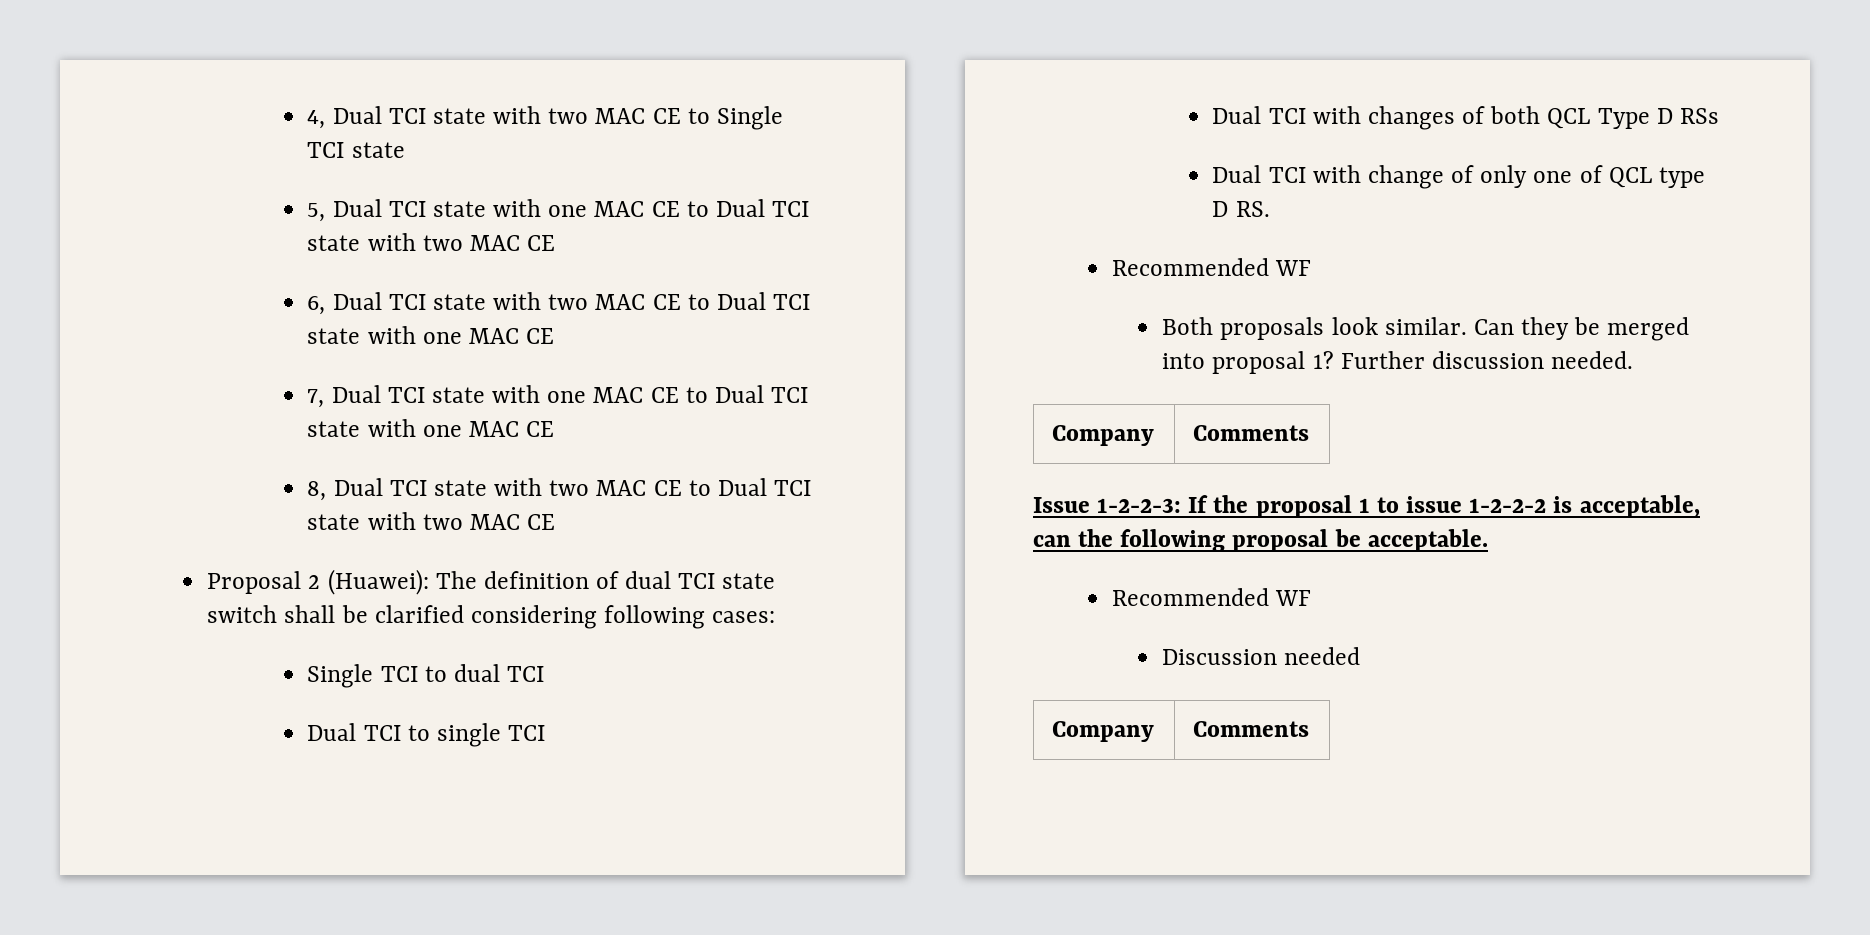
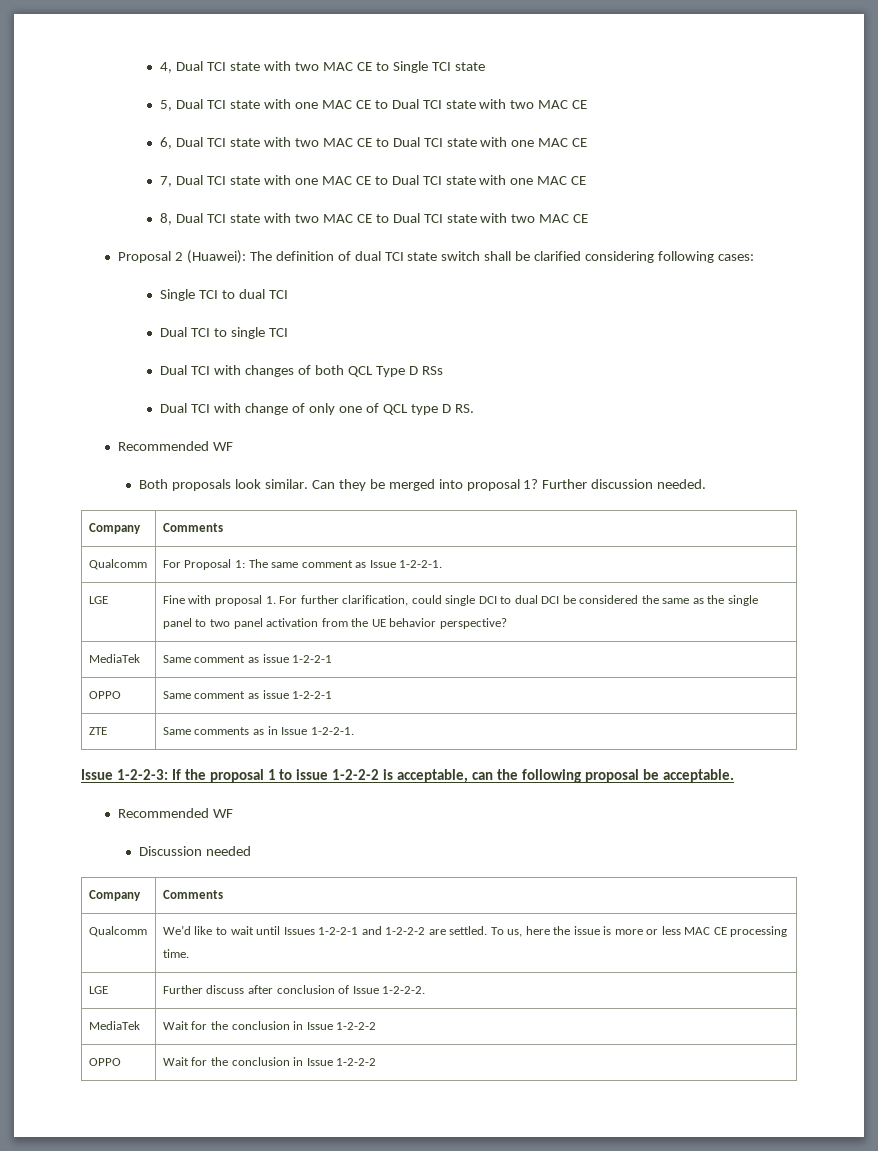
(1310, 433) none -> [88,559,147,570] [162,559,443,570] [88,596,108,604] [162,595,758,606] [162,618,507,629] [88,654,140,663] [162,654,333,663] [88,691,121,699] [162,690,333,699] [88,727,107,735] [162,726,354,735] // Qualcomm | For Proposal 1: The same comment as Issue 1-2-2-1. // LGE | Fine with proposal 1. For further clarification, could single DCI to dual DCI be considered the same as the single panel to two panel activation from the UE behavior perspective? // MediaTek | Same comment as issue 1-2-2-1 // OPPO | Same comment as issue 1-2-2-1 // ZTE | Same comments as in Issue 1-2-2-1.
(1310, 729) none -> [88,926,147,937] [162,925,788,937] [162,949,189,958] [88,986,108,994] [162,985,426,994] [88,1021,140,1030] [162,1021,377,1030] [88,1058,121,1066] [162,1057,377,1066] // Qualcomm | We’d like to wait until Issues 1-2-2-1 and 1-2-2-2 are settled. To us, here the issue is more or less MAC CE processing time. // LGE | Further discuss after conclusion of Issue 1-2-2-2. // MediaTek | Wait for the conclusion in Issue 1-2-2-2 // OPPO | Wait for the conclusion in Issue 1-2-2-2

